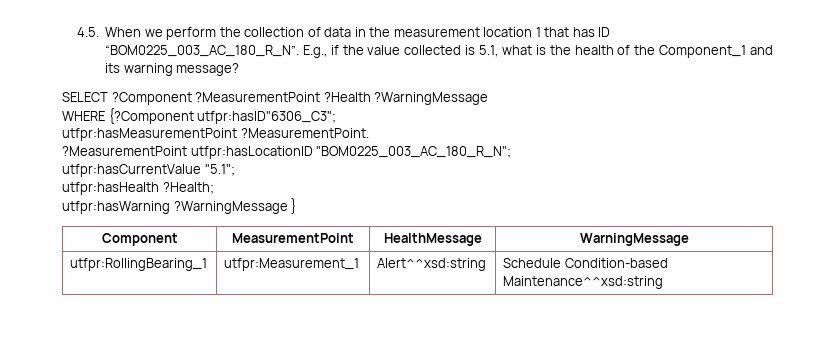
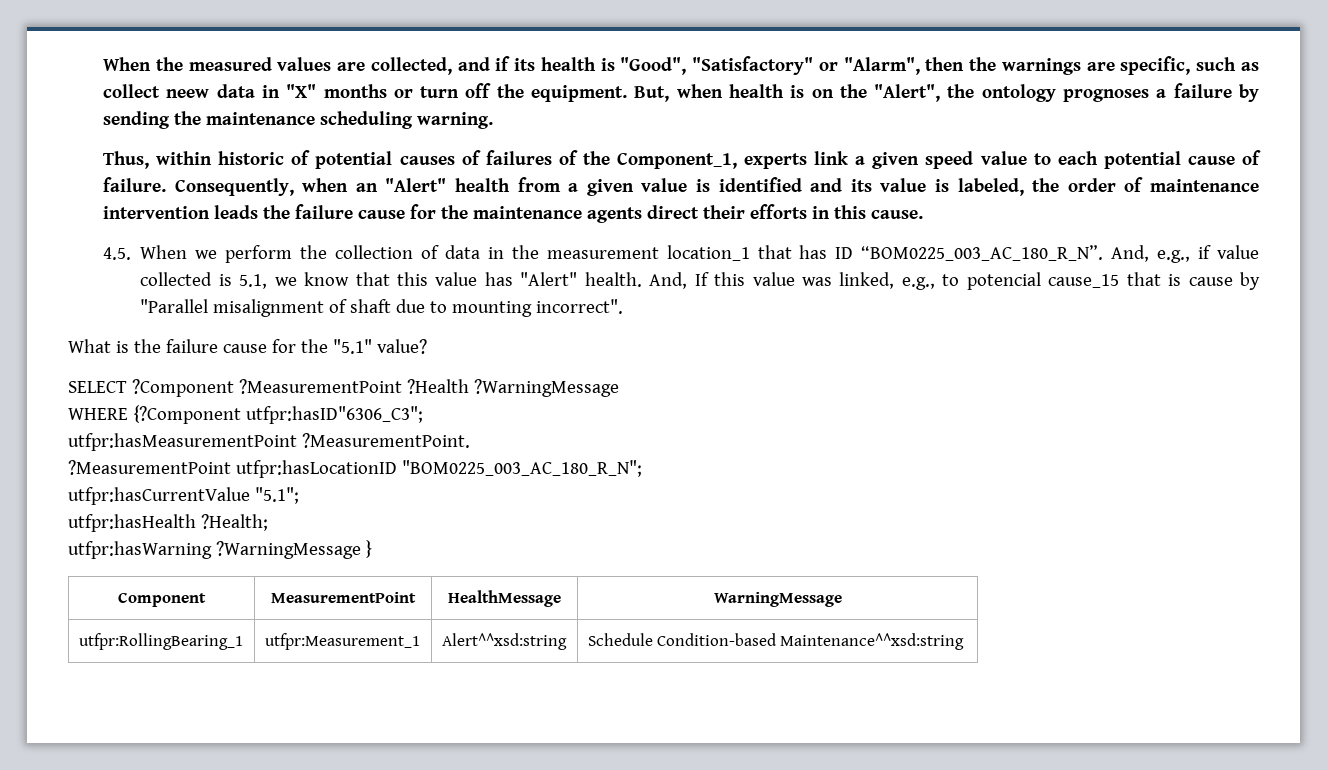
(76, 32) none -> [103,56,1260,75] [103,83,1259,102] [103,111,494,129] [103,150,1261,169] [103,177,1260,196] [103,204,923,223] When the measured values are collected, and if its health is "Good", "Satisfactory" or "Alarm", then the warnings are specific, such as collect neew data in "X" months or turn off the equipment. But, when health is on the "Alert", the ontology prognoses a failure by sending the maintenance scheduling warning. // Thus, within historic of potential causes of failures of the Component_1, experts link a given speed value to each potential cause of failure. Consequently, when an "Alert" health from a given value is identified and its value is labeled, the order of maintenance intervention leads the failure cause for the maintenance agents direct their efforts in this cause. //
[483,27,541,37] location 1 -> [666,245,750,261] location_1
[302,45,364,58] E.g., if the -> [1111,245,1212,263] And, e.g., if
[501,45,774,58] [104,63,240,76] what is the health of the Component_1 and its warning message? -> [274,272,1260,290] [140,299,624,317] [68,339,427,354] we know that this value has "Alert" health. And, If this value was linked, e.g., to potencial cause_15 that is cause by "Parallel misalignment of shaft due to mounting incorrect". // What is the failure cause for the "5.1" value?

